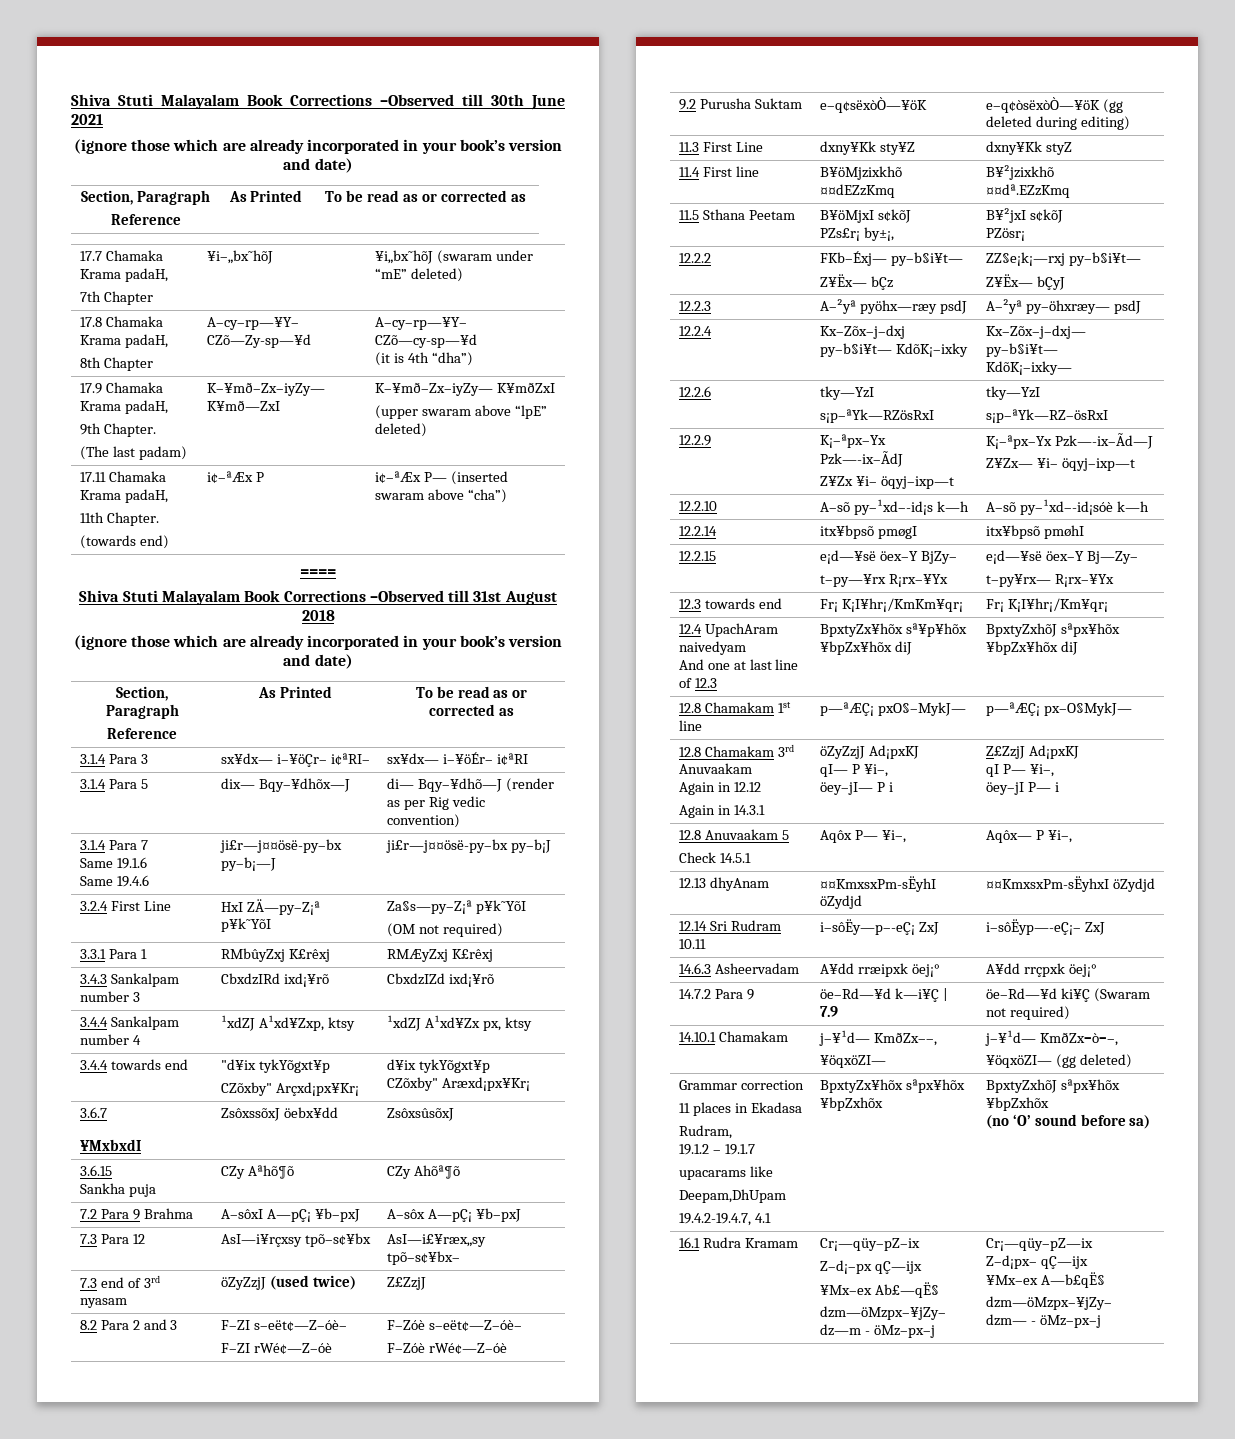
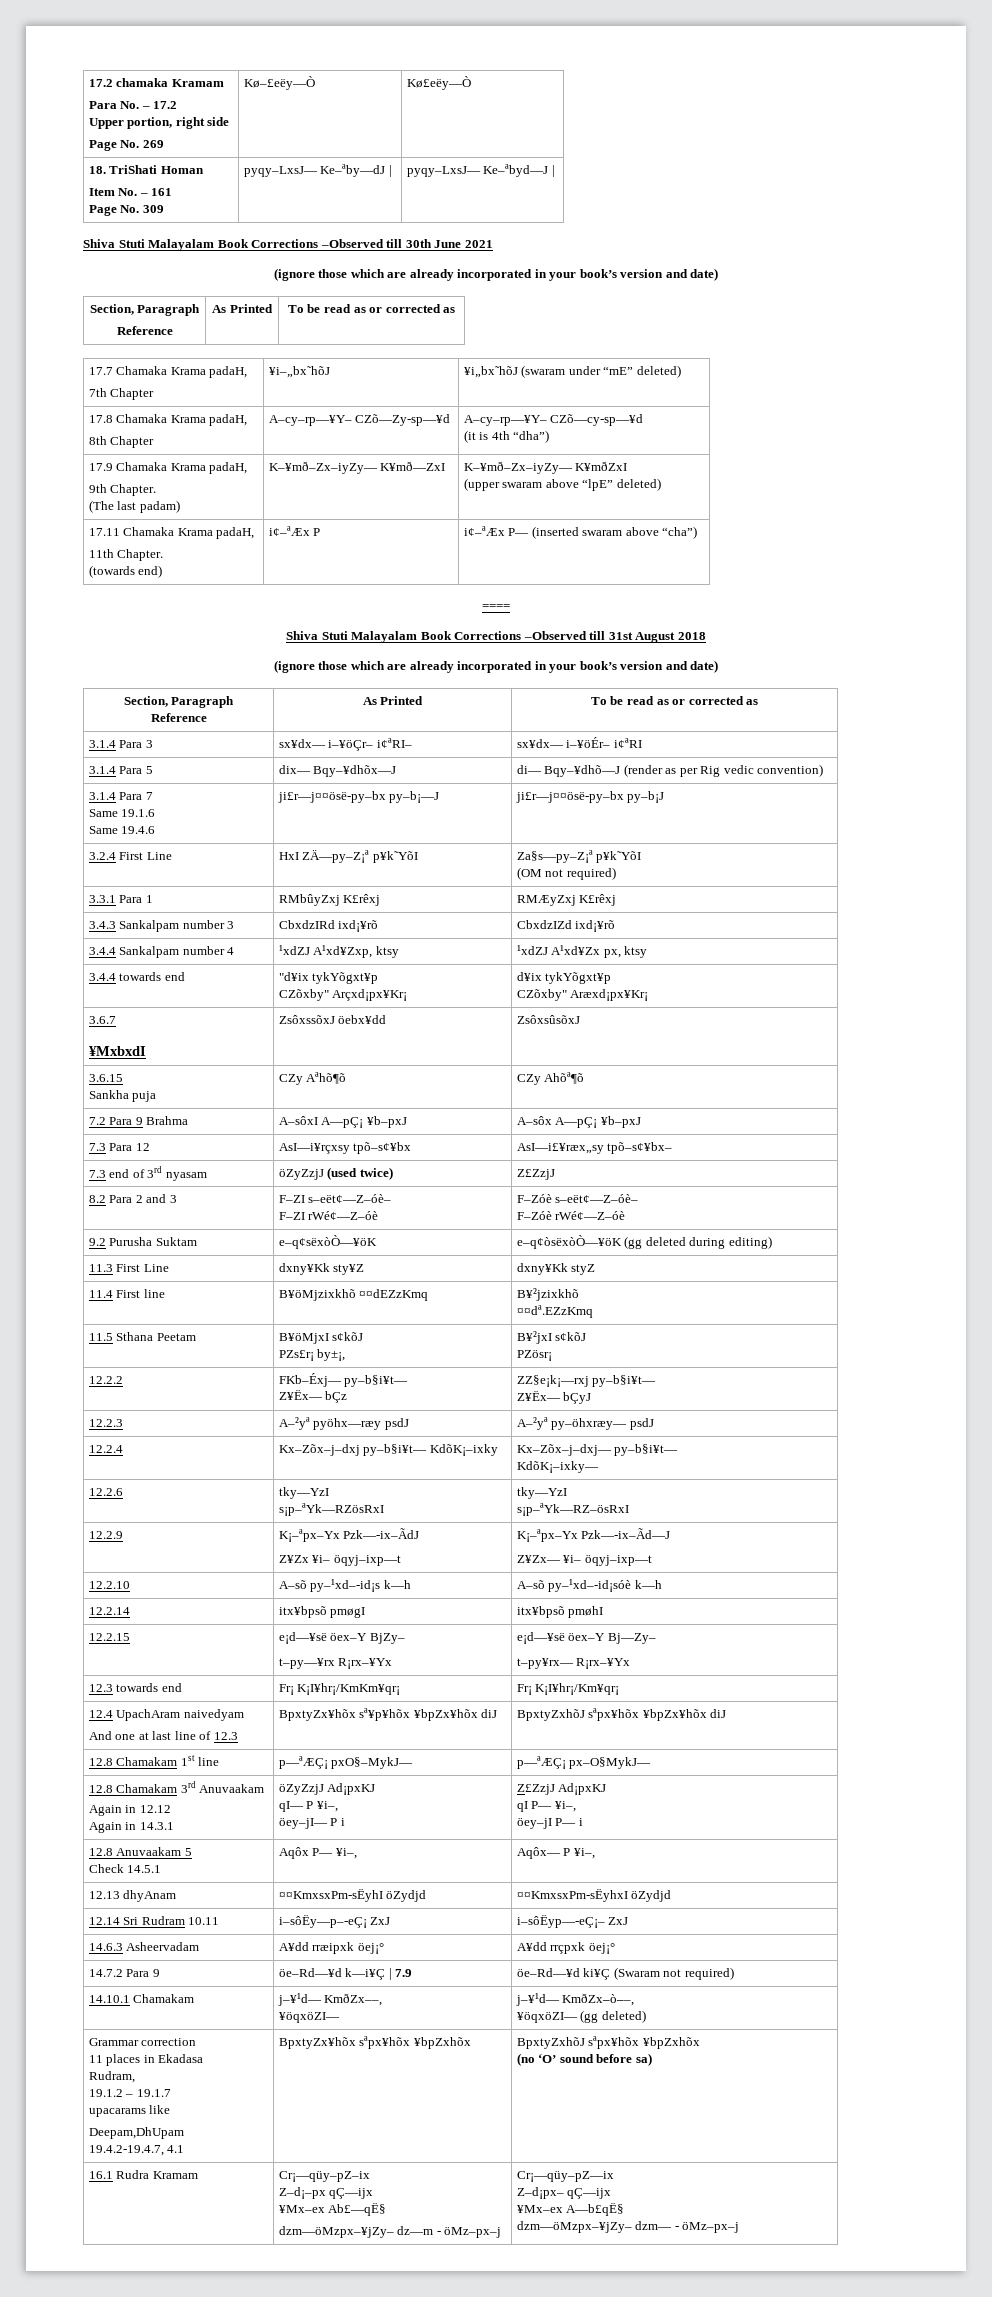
(71, 100) none -> [88,78,224,87] [88,101,178,109] [88,117,230,129] [88,140,164,151] [243,76,315,90] [406,76,471,90] [88,165,204,174] [88,188,173,196] [88,205,164,216] [243,164,392,177] [406,164,555,177] 17.2 chamaka Kramam // Para No. – 17.2 // Upper portion, right side // Page No. 269 | Kø–£eëy—Ò | Kø£eëy—Ò // 18. TriShati Homan // Item No. – 161 // Page No. 309 | pyqy–LxsJ— Ke–ªby—dJ | | pyqy–LxsJ— Ke–ªbyd—J | //

